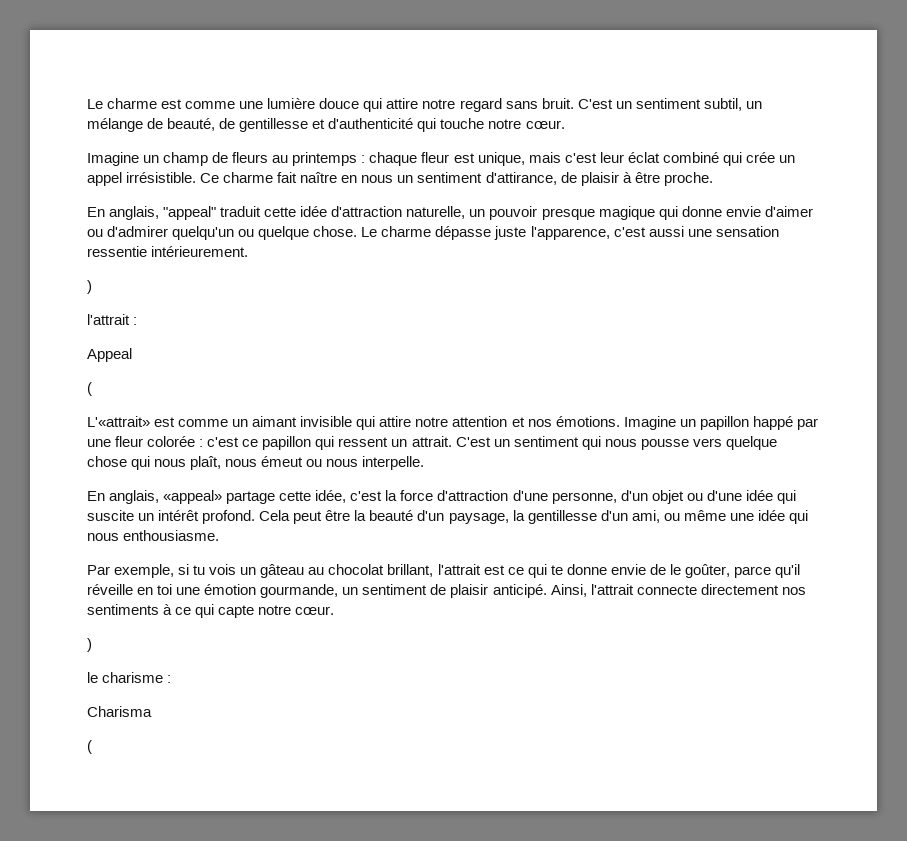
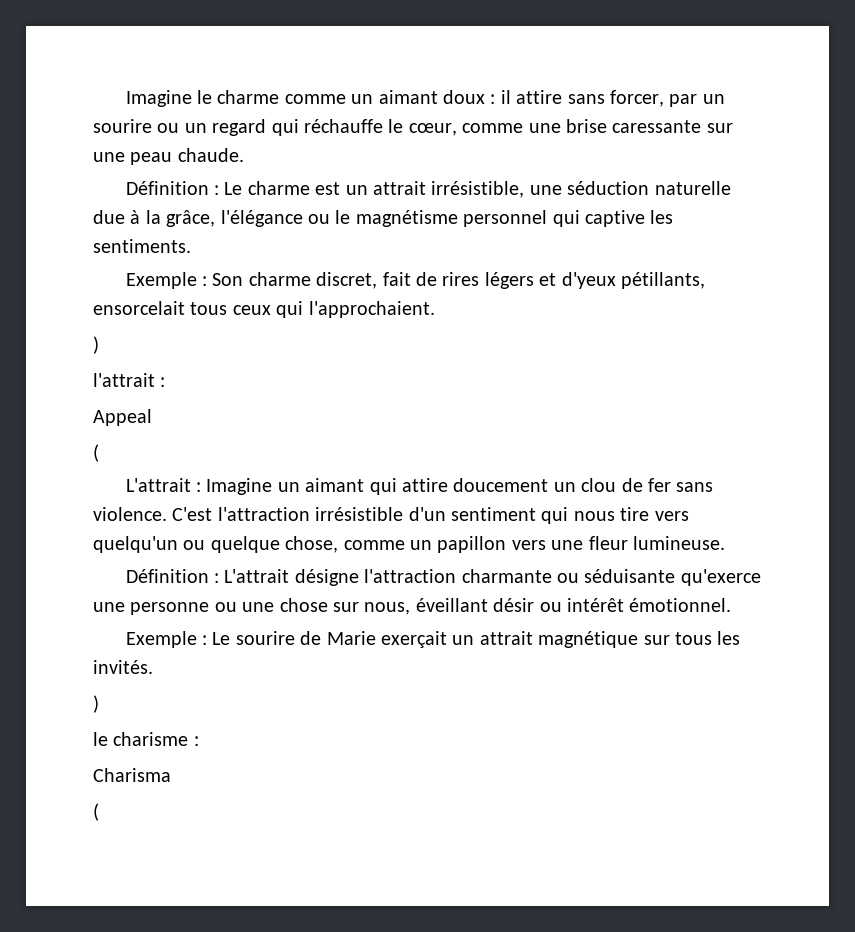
[87,98,762,112] [87,118,565,132] [87,152,795,166] [87,172,713,186] [87,206,813,220] [87,226,779,240] [87,246,249,257] Le charme est comme une lumière douce qui attire notre regard sans bruit. C'est un sentiment subtil, un mélange de beauté, de gentillesse et d'authenticité qui touche notre cœur. // Imagine un champ de fleurs au printemps : chaque fleur est unique, mais c'est leur éclat combiné qui crée un appel irrésistible. Ce charme fait naître en nous un sentiment d'attirance, de plaisir à être proche. // En anglais, "appeal" traduit cette idée d'attraction naturelle, un pouvoir presque magique qui donne envie d'aimer ou d'admirer quelqu'un ou quelque chose. Le charme dépasse juste l'apparence, c'est aussi une sensation ressentie intérieurement. -> [125,90,725,107] [93,119,733,136] [93,148,244,165] [125,181,731,198] [93,210,674,227] [93,239,191,253] [125,272,706,289] [93,301,435,318] Imagine le charme comme un aimant doux : il attire sans forcer, par un sourire ou un regard qui réchauffe le cœur, comme une brise caressante sur une peau chaude. // Définition : Le charme est un attrait irrésistible, une séduction naturelle due à la grâce, l'élégance ou le magnétisme personnel qui captive les sentiments. // Exemple : Son charme discret, fait de rires légers et d'yeux pétillants, ensorcelait tous ceux qui l'approchaient.
[87,416,818,430] [87,436,777,450] [87,456,425,470] [87,490,796,504] [87,510,808,524] [87,530,220,541] [87,564,801,578] [87,584,806,598] [87,604,335,618] L'«attrait» est comme un aimant invisible qui attire notre attention et nos émotions. Imagine un papillon happé par une fleur colorée : c'est ce papillon qui ressent un attrait. C'est un sentiment qui nous pousse vers quelque chose qui nous plaît, nous émeut ou nous interpelle. // En anglais, «appeal» partage cette idée, c'est la force d'attraction d'une personne, d'un objet ou d'une idée qui suscite un intérêt profond. Cela peut être la beauté d'un paysage, la gentillesse d'un ami, ou même une idée qui nous enthousiasme. // Par exemple, si tu vois un gâteau au chocolat brillant, l'attrait est ce qui te donne envie de le goûter, parce qu'il réveille en toi une émotion gourmande, un sentiment de plaisir anticipé. Ainsi, l'attrait connecte directement nos sentiments à ce qui capte notre cœur. -> [125,478,714,495] [93,507,689,524] [93,536,725,553] [125,569,761,586] [93,598,732,615] [125,631,741,648] [93,660,153,674] L'attrait : Imagine un aimant qui attire doucement un clou de fer sans violence. C'est l'attraction irrésistible d'un sentiment qui nous tire vers quelqu'un ou quelque chose, comme un papillon vers une fleur lumineuse. // Définition : L'attrait désigne l'attraction charmante ou séduisante qu'exerce une personne ou une chose sur nous, éveillant désir ou intérêt émotionnel. // Exemple : Le sourire de Marie exerçait un attrait magnétique sur tous les invités.

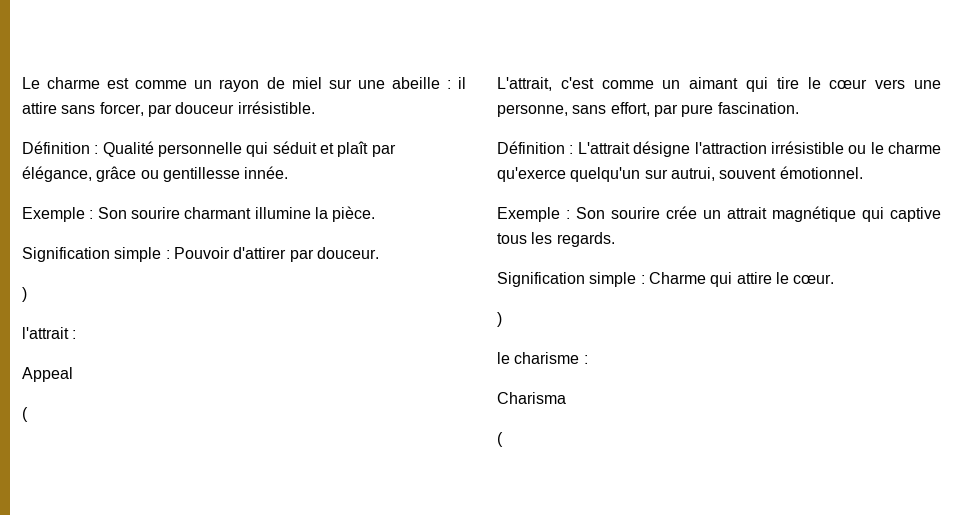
[125,90,486,107] Imagine le charme comme un aimant doux -> [22,77,440,92] Le charme est comme un rayon de miel sur une abeille
[702,94,725,104] [93,119,733,136] [93,148,244,165] [125,181,731,198] [93,210,674,227] [93,239,191,253] [125,272,706,289] [93,301,435,318] un sourire ou un regard qui réchauffe le cœur, comme une brise caressante sur une peau chaude. // Définition : Le charme est un attrait irrésistible, une séduction naturelle due à la grâce, l'élégance ou le magnétisme personnel qui captive les sentiments. // Exemple : Son charme discret, fait de rires légers et d'yeux pétillants, ensorcelait tous ceux qui l'approchaient. -> [175,101,315,114] [22,141,396,157] [22,166,289,182] [22,206,376,222] [22,247,379,262] douceur irrésistible. // Définition : Qualité personnelle qui séduit et plaît par élégance, grâce ou gentillesse innée. // Exemple : Son sourire charmant illumine la pièce. // Signification simple : Pouvoir d'attirer par douceur.
[125,478,714,495] [93,507,689,524] [93,536,725,553] L'attrait : Imagine un aimant qui attire doucement un clou de fer sans violence. C'est l'attraction irrésistible d'un sentiment qui nous tire vers quelqu'un ou quelque chose, comme un papillon vers une fleur lumineuse. -> [497,77,941,92] [497,102,799,117] L'attrait, c'est comme un aimant qui tire le cœur vers une personne, sans effort, par pure fascination.
[461,569,761,586] [93,598,732,615] [125,631,741,648] [93,660,153,674] charmante ou séduisante qu'exerce une personne ou une chose sur nous, éveillant désir ou intérêt émotionnel. // Exemple : Le sourire de Marie exerçait un attrait magnétique sur tous les invités. -> [770,141,941,154] [497,166,863,182] [497,206,941,222] [497,232,615,247] [497,272,835,287] irrésistible ou le charme qu'exerce quelqu'un sur autrui, souvent émotionnel. // Exemple : Son sourire crée un attrait magnétique qui captive tous les regards. // Signification simple : Charme qui attire le cœur.

